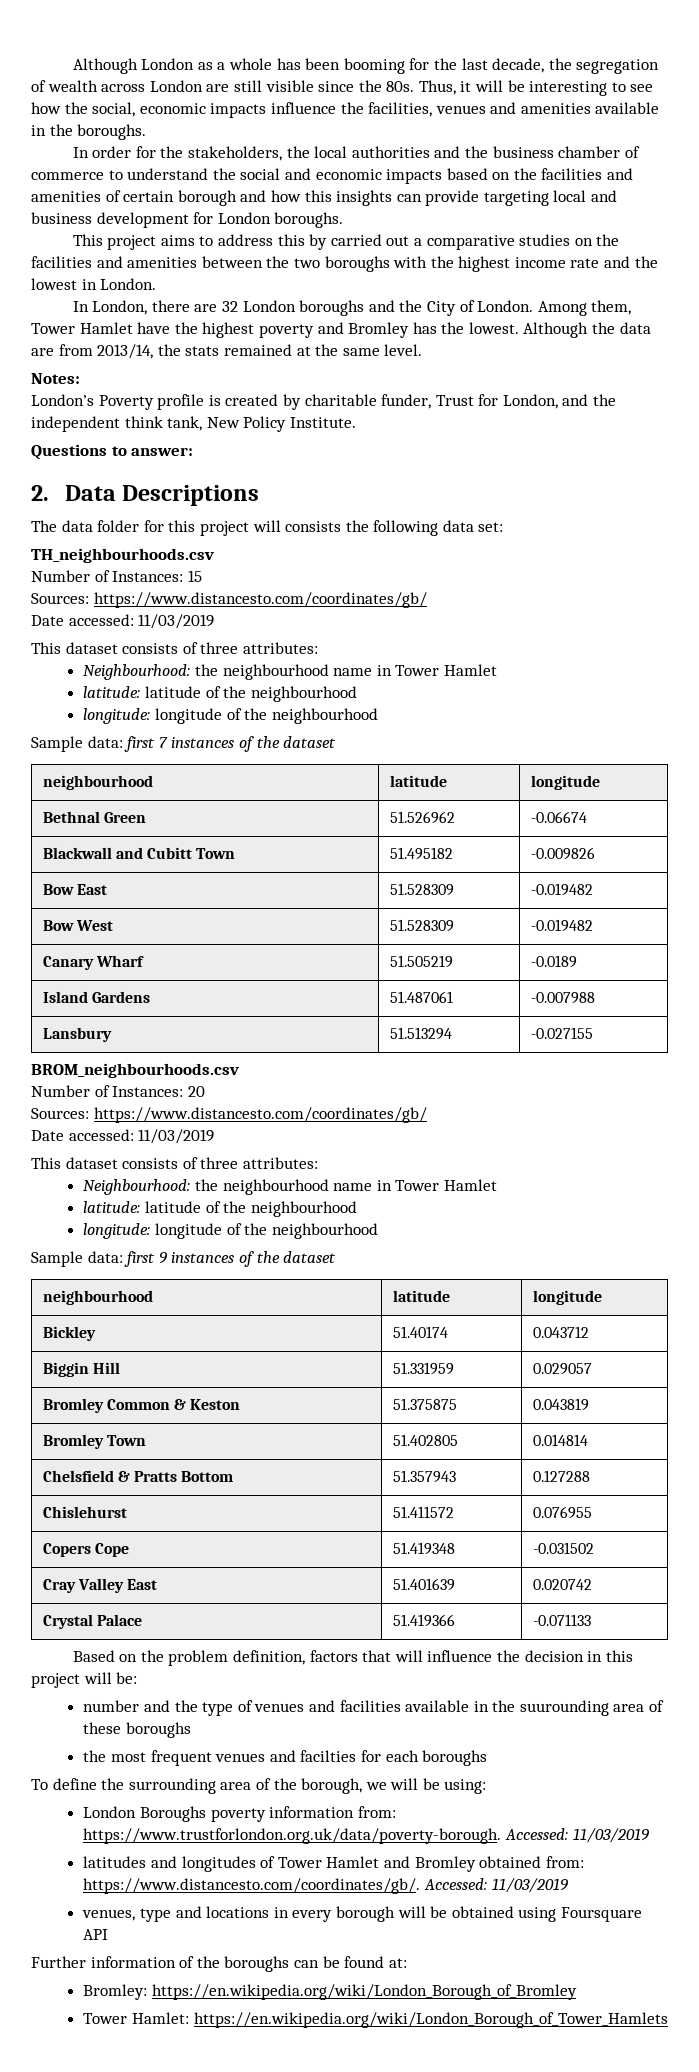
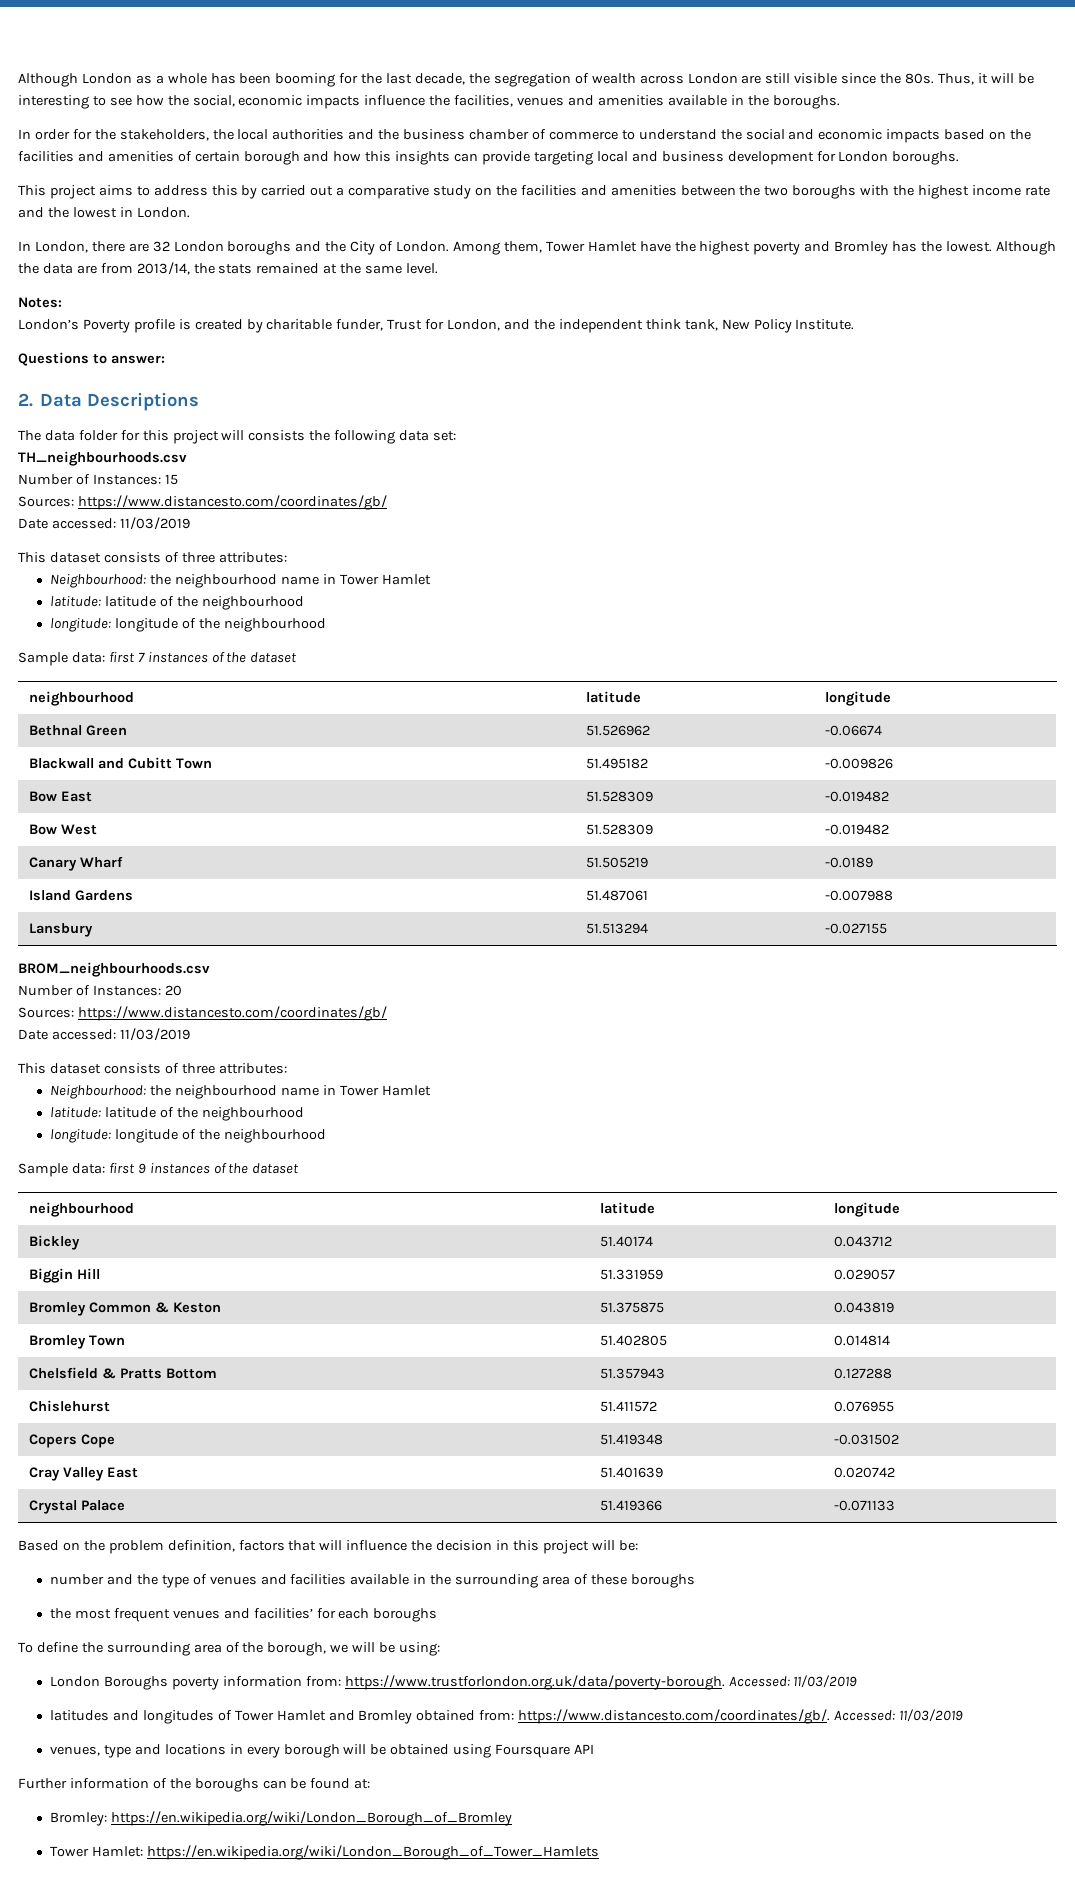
[519,234,571,246] studies -> [433,185,472,199] study
[519,1700,609,1716] suurounding -> [455,1574,539,1588] surrounding
[300,1750,357,1762] facilties -> [253,1608,313,1619] facilities’

